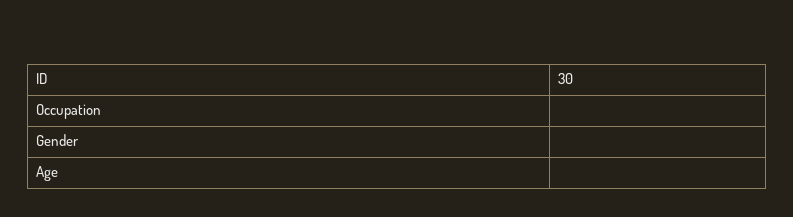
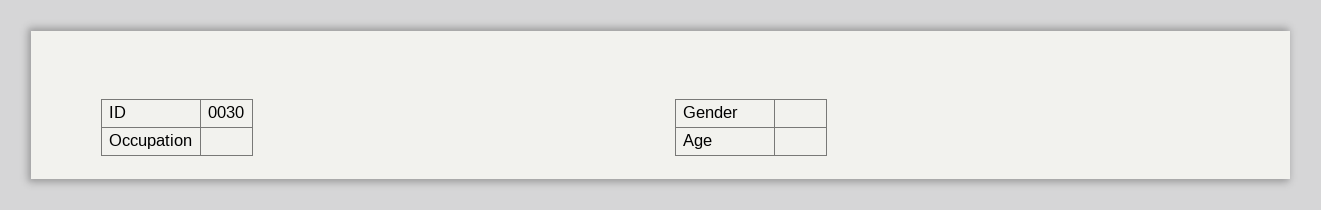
[558,73,574,84] 30 -> [207,106,244,118] 0030

